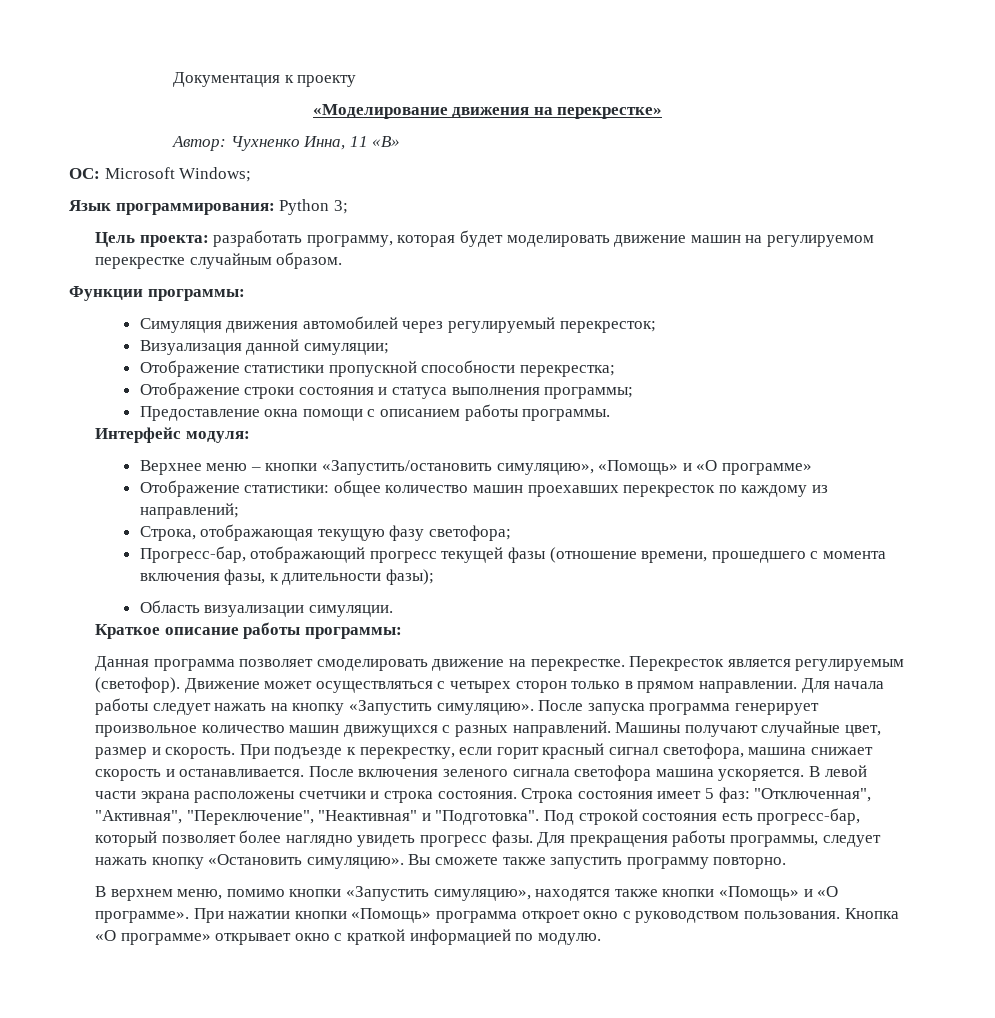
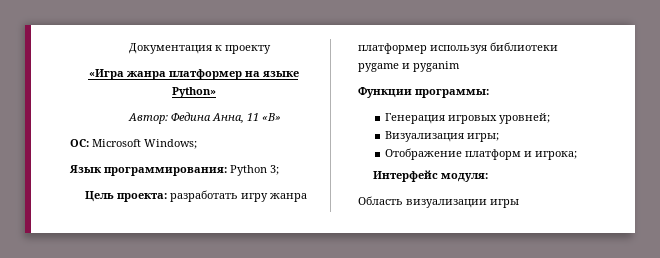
[312,104,663,119] «Моделирование движения на перекрестке» -> [88,69,299,80] [171,87,216,98] «Игра жанра платформер на языке Python»
[230,136,346,151] Чухненко Инна, -> [171,112,245,124] Федина Анна,
[306,230,874,247] [95,252,343,269] [69,286,245,301] [139,316,656,333] программу, которая будет моделировать движение машин на регулируемом перекрестке случайным образом. // Функции программы: // Симуляция движения автомобилей через регулируемый перекресток; -> [240,193,307,202] [357,42,558,54] [357,61,460,72] [357,87,489,98] [384,113,550,124] игру жанра платформер используя библиотеки pygame и pyganim // Функции программы: // Генерация игровых уровней;
[246,339,389,355] [139,360,616,377] [139,382,634,399] [139,404,611,421] [95,427,250,443] [139,460,813,475] [139,480,829,497] [139,503,239,519] [139,524,512,541] [139,546,887,563] [139,569,435,585] [139,600,393,617] [95,622,402,639] [95,656,905,671] [95,677,885,693] [95,698,819,715] [95,721,881,737] [95,743,873,759] [95,765,867,781] [95,787,872,803] [95,808,861,825] [95,830,881,847] [95,854,787,869] [95,886,839,901] [95,908,899,923] [95,929,601,945] данной симуляции; // Отображение статистики пропускной способности перекрестка; // Отображение строки состояния и статуса выполнения программы; // Предоставление окна помощи с описанием работы программы. // Интерфейс модуля: // Верхнее меню – кнопки «Запустить/остановить симуляцию», «Помощь» и «О программе» // Отображение статистики: общее количество машин проехавших перекресток по каждому из направлений; // Строка, отображающая текущую фазу светофора; // Прогресс-бар, отображающий прогресс текущей фазы (отношение времени, прошедшего с момента включения фазы, к длительности фазы); // Область визуализации симуляции. // Краткое описание работы программы: // Данная программа позволяет смоделировать движение на перекрестке. Перекресток является регулируемым (светофор). Движение может осуществляться с четырех сторон только в прямом направлении. Для начала работы следует нажать на кнопку «Запустить симуляцию». После запуска программа генерирует произвольное количество машин движущихся с разных направлений. Машины получают случайные цвет, размер и скорость. При подъезде к перекрестку, если горит красный сигнал светофора, машина снижает скорость и останавливается. После включения зеленого сигнала светофора машина ускоряется. В левой части экрана расположены счетчики и строка состояния. Строка состояния имеет 5 фаз: "Отключенная", "Активная", "Переключение", "Неактивная" и "Подготовка". Под строкой состояния есть прогресс-бар, который позволяет более наглядно увидеть прогресс фазы. Для прекращения работы программы, следует нажать кнопку «Остановить симуляцию». Вы сможете также запустить программу повторно. // В верхнем меню, помимо кнопки «Запустить симуляцию», находятся также кнопки «Помощь» и «О программе». При нажатии кнопки «Помощь» программа откроет окно с руководством пользования. Кнопка «О программе» открывает окно с краткой информацией по модулю. -> [466,133,499,142] [384,148,577,160] [372,170,488,182] [357,196,519,208] игры; // Отображение платформ и игрока; // Интерфейс модуля: // Область визуализации игры

